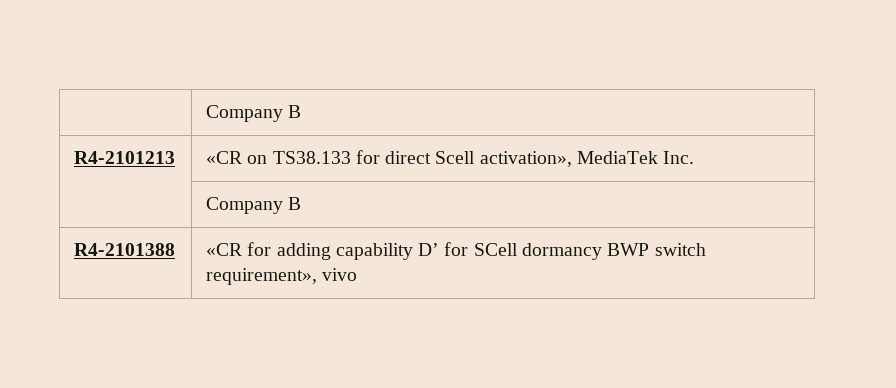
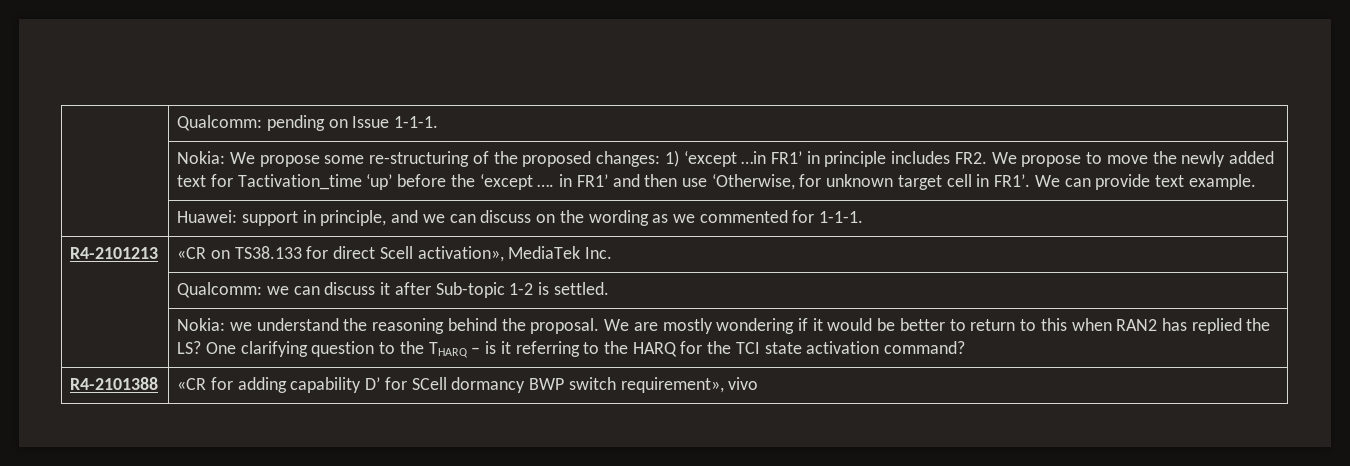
[206,105,302,122] | Company B -> [177,115,439,131] [177,150,1274,167] [177,174,1256,190] [177,210,864,226] | Qualcomm: pending on Issue 1-1-1. // | Nokia: We propose some re-structuring of the proposed changes: 1) ‘except …in FR1’ in principle includes FR2. We propose to move the newly added text for Tactivation_time ‘up’ before the ‘except …. in FR1’ and then use ‘Otherwise, for unknown target cell in FR1’. We can provide text example. // | Huawei: support in principle, and we can discuss on the wording as we commented for 1-1-1.
[206,197,302,214] Company B -> [177,282,609,298] [177,318,1271,334] [177,341,966,358] Qualcomm: we can discuss it after Sub-topic 1-2 is settled. // | Nokia: we understand the reasoning behind the proposal. We are mostly wondering if it would be better to return to this when RAN2 has replied the LS? One clarifying question to the THARQ – is it referring to the HARQ for the TCI state activation command?

